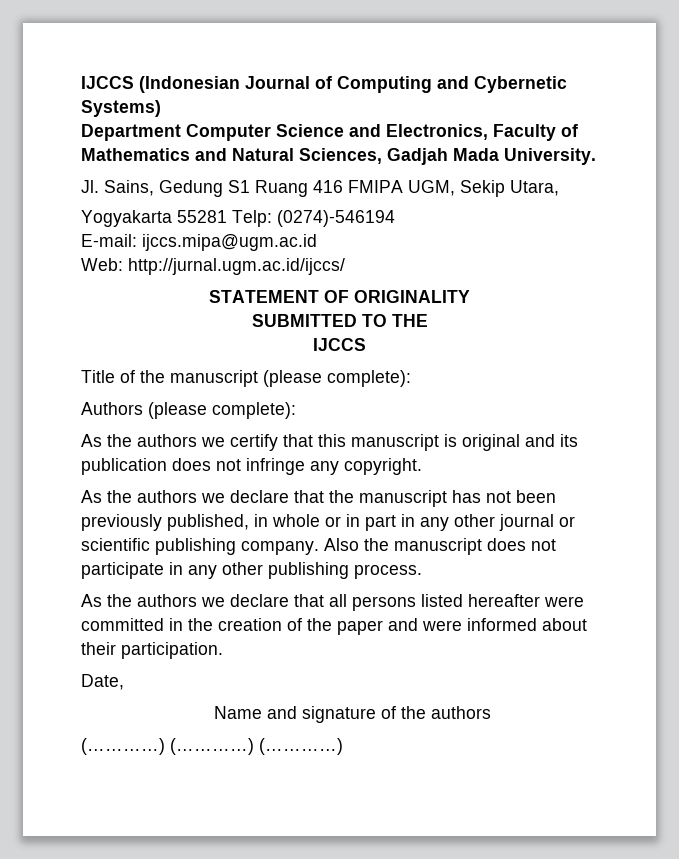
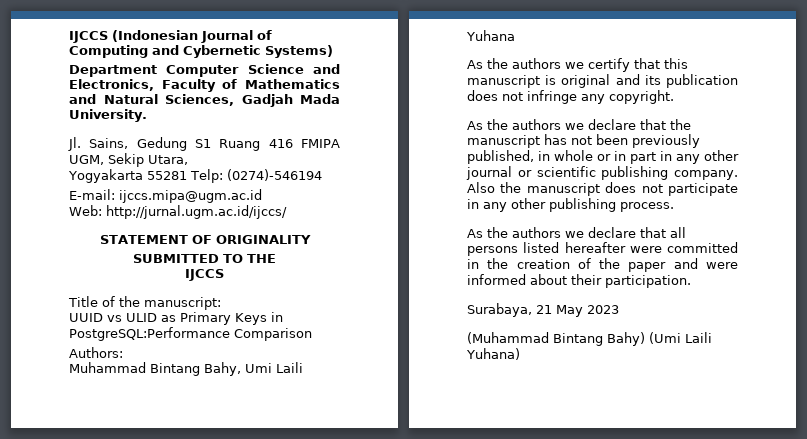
[170,370,411,387] [81,402,296,419] manuscript (please complete): // Authors (please complete): -> [144,297,221,310] [69,312,283,325] [69,327,312,341] [69,347,123,358] [69,362,303,376] [466,30,515,41] manuscript: // UUID vs ULID as Primary Keys in PostgreSQL:Performance Comparison // Authors: // Muhammad Bintang Bahy, Umi Laili Yuhana
[81,674,124,690] [214,706,492,723] [81,738,343,755] Date, // Name and signature of the authors // (…………) (…………) (…………) -> [467,303,619,317] [467,332,712,346] [466,348,520,360] Surabaya, 21 May 2023 // (Muhammad Bintang Bahy) (Umi Laili Yuhana)

